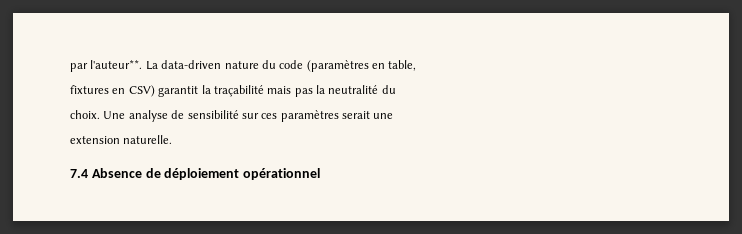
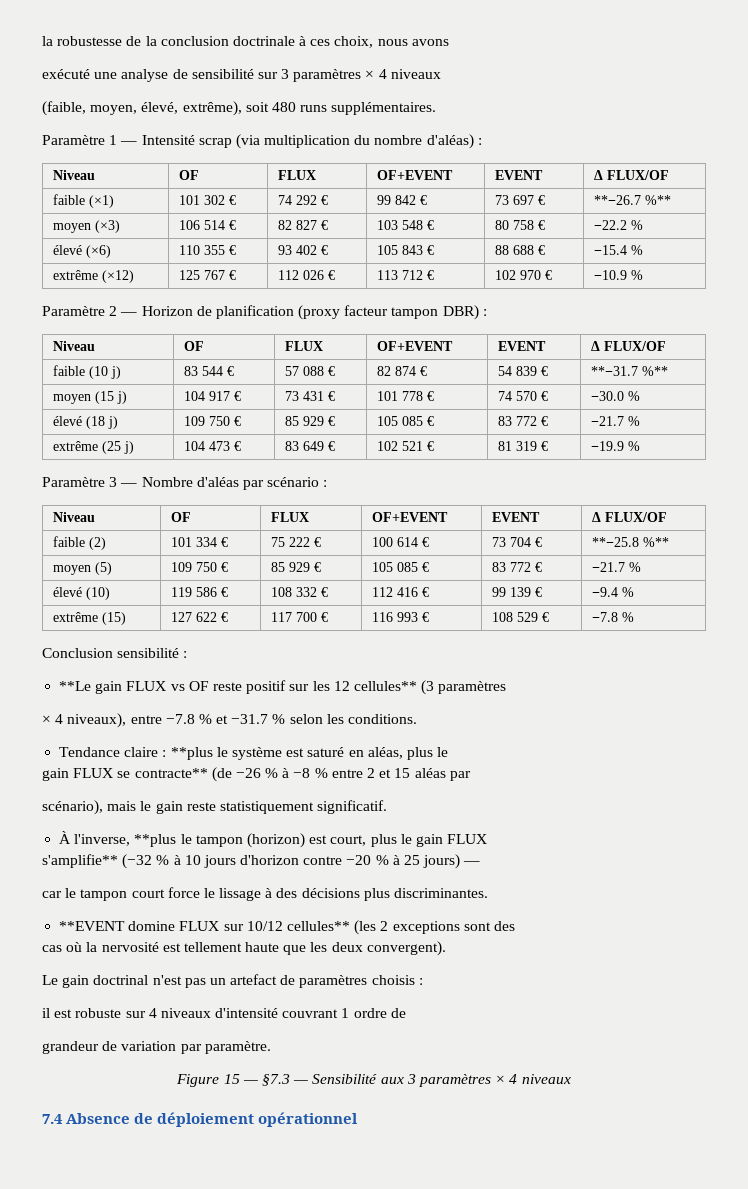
[70,60,417,72] [70,85,396,97] [70,110,394,122] [70,135,173,144] par l'auteur**. La data-driven nature du code (paramètres en table, // fixtures en CSV) garantit la traçabilité mais pas la neutralité du // choix. Une analyse de sensibilité sur ces paramètres serait une // extension naturelle. -> [42,36,449,48] [42,69,441,82] [42,101,437,116] [42,134,482,149] [52,170,95,180] [178,170,199,180] [277,170,316,180] [376,170,453,180] [494,170,543,180] [593,170,669,180] [52,194,114,208] [178,195,236,205] [277,195,328,205] [376,195,427,205] [494,195,545,205] [593,195,671,205] [52,220,120,233] [178,220,236,230] [277,220,328,230] [376,220,434,230] [494,220,545,230] [593,220,643,230] [52,245,111,258] [178,245,236,255] [277,245,328,255] [376,245,434,255] [494,245,545,255] [593,245,643,255] [52,270,134,283] [178,270,236,280] [277,270,335,280] [376,270,434,280] [494,270,552,280] [593,270,643,280] [42,305,487,320] [52,341,95,351] [183,341,204,351] [284,341,323,351] [376,341,453,351] [497,341,546,351] [590,341,666,351] [52,365,121,379] [183,366,234,376] [284,366,335,376] [376,366,427,376] [497,366,548,376] [590,366,668,376] [52,391,127,404] [183,391,241,401] [284,391,335,401] [376,391,434,401] [497,391,548,401] [590,391,640,401] [52,416,118,429] [183,416,241,426] [284,416,335,426] [376,416,434,426] [497,416,548,426] [590,416,640,426] [52,441,134,454] [183,441,241,451] [284,441,335,451] [376,441,434,451] [497,441,548,451] [590,441,640,451] [42,477,328,490] [52,512,95,522] [170,512,191,522] [270,512,309,522] [371,512,448,522] [491,512,540,522] [591,512,667,522] [52,536,106,550] [170,537,228,547] [270,537,321,547] [371,537,429,547] [491,537,542,547] [591,537,669,547] [52,562,112,575] [170,562,228,572] [270,562,321,572] [371,562,429,572] [491,562,542,572] [591,562,641,572] [52,587,110,600] [170,587,228,597] [270,587,328,597] [371,587,429,597] [491,587,542,597] [591,587,634,597] [52,612,126,625] [170,612,228,622] [270,612,328,622] [371,612,429,622] [491,612,549,622] [591,612,634,622] [42,648,188,658] [59,680,507,695] [42,713,418,728] [59,747,449,760] [42,767,471,782] [42,800,388,815] [59,831,488,848] [42,854,481,869] [42,887,489,901] [59,920,515,935] [42,941,446,956] [42,974,423,988] [42,1008,406,1018] [42,1041,271,1054] [176,1074,571,1087] la robustesse de la conclusion doctrinale à ces choix, nous avons // exécuté une analyse de sensibilité sur 3 paramètres × 4 niveaux // (faible, moyen, élevé, extrême), soit 480 runs supplémentaires. // Paramètre 1 — Intensité scrap (via multiplication du nombre d'aléas) : // Niveau | OF | FLUX | OF+EVENT | EVENT | Δ FLUX/OF // faible (×1) | 101 302 € | 74 292 € | 99 842 € | 73 697 € | **−26.7 %** // moyen (×3) | 106 514 € | 82 827 € | 103 548 € | 80 758 € | −22.2 % // élevé (×6) | 110 355 € | 93 402 € | 105 843 € | 88 688 € | −15.4 % // extrême (×12) | 125 767 € | 112 026 € | 113 712 € | 102 970 € | −10.9 % // Paramètre 2 — Horizon de planification (proxy facteur tampon DBR) : // Niveau | OF | FLUX | OF+EVENT | EVENT | Δ FLUX/OF // faible (10 j) | 83 544 € | 57 088 € | 82 874 € | 54 839 € | **−31.7 %** // moyen (15 j) | 104 917 € | 73 431 € | 101 778 € | 74 570 € | −30.0 % // élevé (18 j) | 109 750 € | 85 929 € | 105 085 € | 83 772 € | −21.7 % // extrême (25 j) | 104 473 € | 83 649 € | 102 521 € | 81 319 € | −19.9 % // Paramètre 3 — Nombre d'aléas par scénario : // Niveau | OF | FLUX | OF+EVENT | EVENT | Δ FLUX/OF // faible (2) | 101 334 € | 75 222 € | 100 614 € | 73 704 € | **−25.8 %** // moyen (5) | 109 750 € | 85 929 € | 105 085 € | 83 772 € | −21.7 % // élevé (10) | 119 586 € | 108 332 € | 112 416 € | 99 139 € | −9.4 % // extrême (15) | 127 622 € | 117 700 € | 116 993 € | 108 529 € | −7.8 % // Conclusion sensibilité : // **Le gain FLUX vs OF reste positif sur les 12 cellules** (3 paramètres // × 4 niveaux), entre −7.8 % et −31.7 % selon les conditions. // Tendance claire : **plus le système est saturé en aléas, plus le // gain FLUX se contracte** (de −26 % à −8 % entre 2 et 15 aléas par // scénario), mais le gain reste statistiquement significatif. // À l'inverse, **plus le tampon (horizon) est court, plus le gain FLUX // s'amplifie** (−32 % à 10 jours d'horizon contre −20 % à 25 jours) — // car le tampon court force le lissage à des décisions plus discriminantes. // **EVENT domine FLUX sur 10/12 cellules** (les 2 exceptions sont des // cas où la nervosité est tellement haute que les deux convergent). // Le gain doctrinal n'est pas un artefact de paramètres choisis : // il est robuste sur 4 niveaux d'intensité couvrant 1 ordre de // grandeur de variation par paramètre. // Figure 15 — §7.3 — Sensibilité aux 3 paramètres × 4 niveaux

